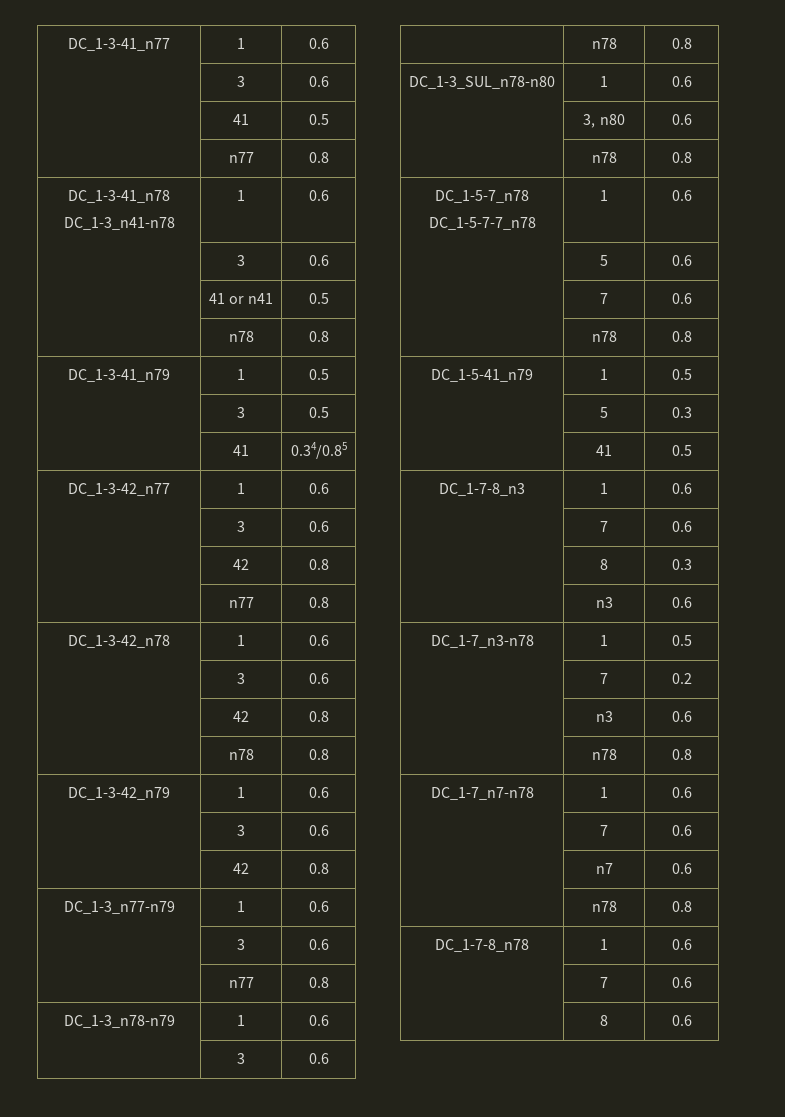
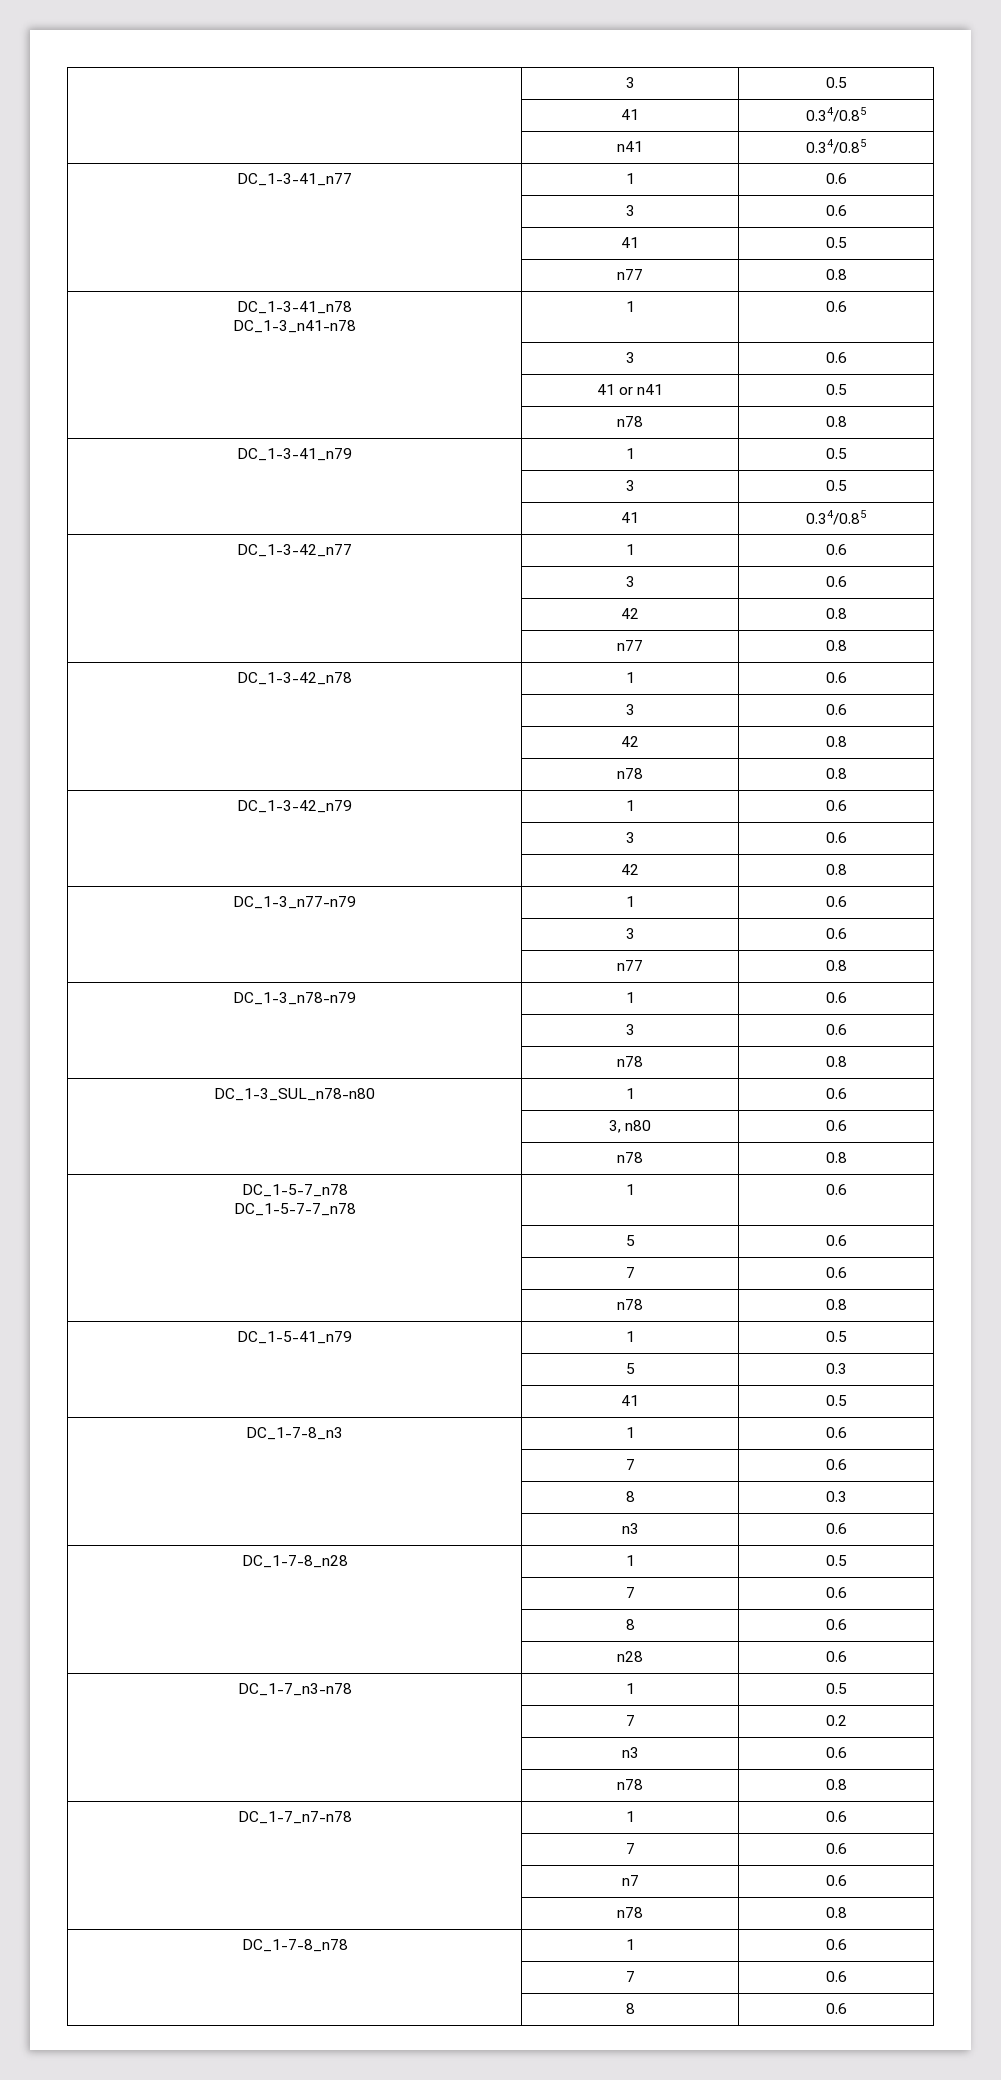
(68, 44) none -> [625,77,635,88] [825,77,847,88] [621,109,639,120] [806,107,866,122] [617,141,643,152] [806,139,866,154] | 3 | 0.5 // | 41 | 0.34/0.85 // | n41 | 0.34/0.85 //
(692, 602) none -> [241,1555,348,1568] [625,1555,635,1566] [825,1555,847,1566] [625,1587,635,1598] [825,1587,847,1598] [625,1619,635,1630] [825,1619,847,1630] [617,1651,643,1662] [825,1651,847,1662] // DC_1-7-8_n28 | 1 | 0.5 // | 7 | 0.6 // | 8 | 0.6 // | n28 | 0.6

